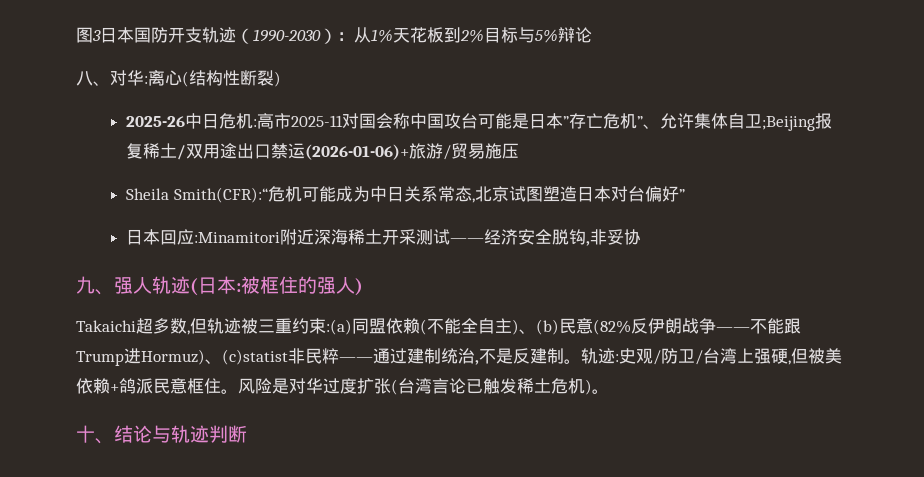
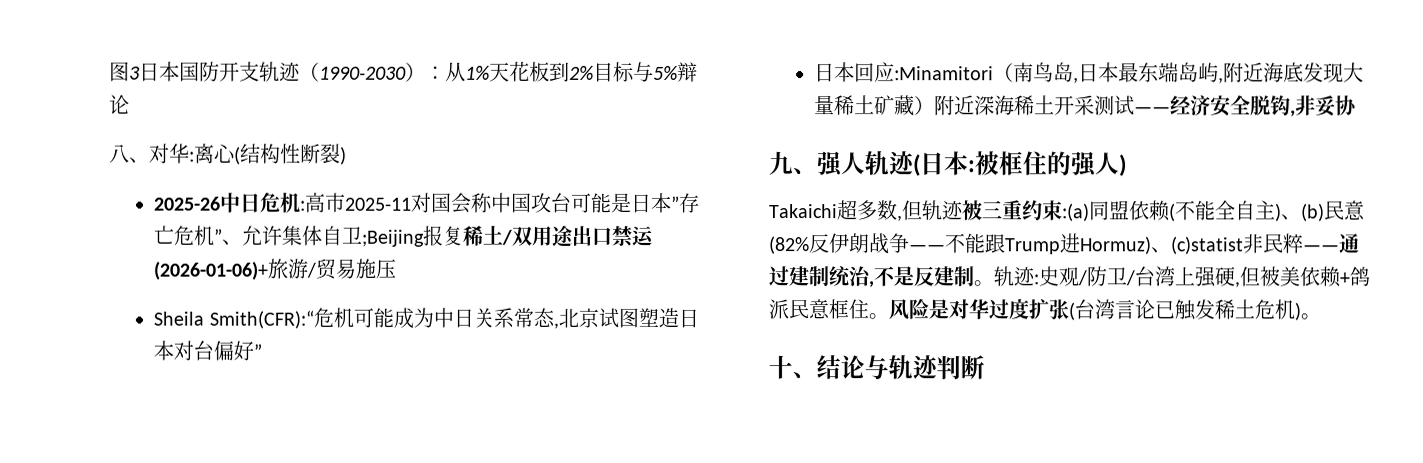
(280, 237) none -> [993,62,1365,84] [814,95,936,117] （南鸟岛,日本最东端岛屿,附近海底发现大量稀土矿藏）

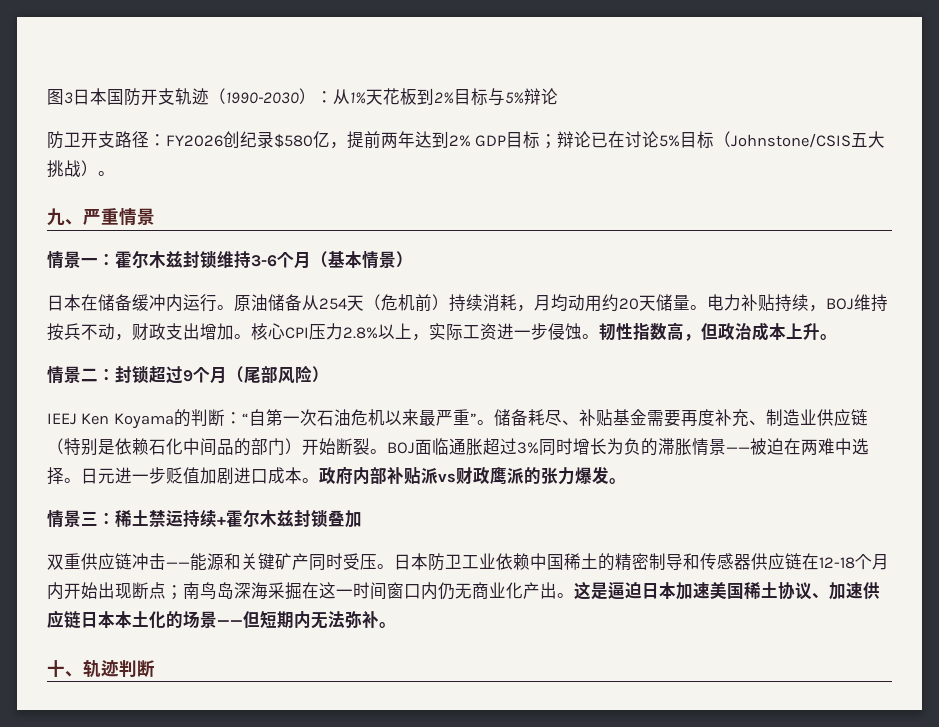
[109,143,347,165] [154,192,701,214] [153,225,656,247] [153,258,397,281] [153,307,699,329] [153,340,263,361] [814,62,1365,84] [814,95,1359,117] [769,151,1127,178] [769,200,1366,222] [768,233,1359,255] [768,266,1370,288] [768,298,1301,321] 八、对华:离心(结构性断裂) // 2025-26中日危机:高市2025-11对国会称中国攻台可能是日本”存亡危机”、允许集体自卫;Beijing报复稀土/双用途出口禁运(2026-01-06)+旅游/贸易施压 // Sheila Smith(CFR):“危机可能成为中日关系常态,北京试图塑造日本对台偏好” // 日本回应:Minamitori（南鸟岛,日本最东端岛屿,附近海底发现大量稀土矿藏）附近深海稀土开采测试——经济安全脱钩,非妥协 // 九、强人轨迹(日本:被框住的强人) // Takaichi超多数,但轨迹被三重约束:(a)同盟依赖(不能全自主)、(b)民意(82%反伊朗战争——不能跟Trump进Hormuz)、(c)statist非民粹——通过建制统治,不是反建制。轨迹:史观/防卫/台湾上强硬,但被美依赖+鸽派民意框住。风险是对华过度扩张(台湾言论已触发稀土危机) -> [47,131,886,149] [47,160,115,178] [47,208,155,226] [47,251,413,269] [47,294,888,312] [47,322,837,341] [47,365,329,384] [47,409,868,429] [47,438,869,456] [47,466,626,485] [47,510,362,528] [47,553,889,571] [47,581,880,600] [47,610,379,629] 防卫开支路径：FY2026创纪录$580亿，提前两年达到2% GDP目标；辩论已在讨论5%目标（Johnstone/CSIS五大挑战）。 // 九、严重情景 // 情景一：霍尔木兹封锁维持3-6个月（基本情景） // 日本在储备缓冲内运行。原油储备从254天（危机前）持续消耗，月均动用约20天储量。电力补贴持续，BOJ维持按兵不动，财政支出增加。核心CPI压力2.8%以上，实际工资进一步侵蚀。韧性指数高，但政治成本上升。 // 情景二：封锁超过9个月（尾部风险） // IEEJ Ken Koyama的判断：“自第一次石油危机以来最严重”。储备耗尽、补贴基金需要再度补充、制造业供应链（特别是依赖石化中间品的部门）开始断裂。BOJ面临通胀超过3%同时增长为负的滞胀情景——被迫在两难中选择。日元进一步贬值加剧进口成本。政府内部补贴派vs财政鹰派的张力爆发。 // 情景三：稀土禁运持续+霍尔木兹封锁叠加 // 双重供应链冲击——能源和关键矿产同时受压。日本防卫工业依赖中国稀土的精密制导和传感器供应链在12-18个月内开始出现断点；南鸟岛深海采掘在这一时间窗口内仍无商业化产出。这是逼迫日本加速美国稀土协议、加速供应链日本本土化的场景——但短期内无法弥补
[816,355,889,380] 结论与 -> (83, 674) none

